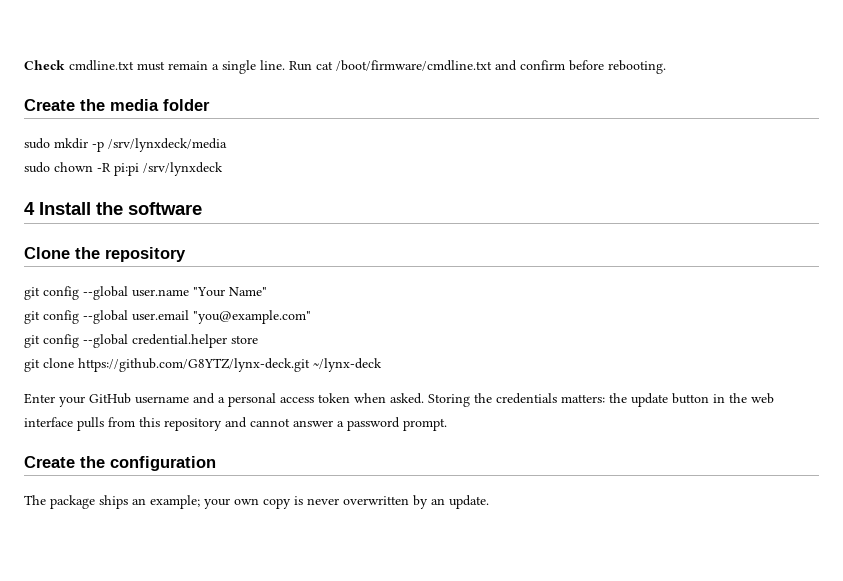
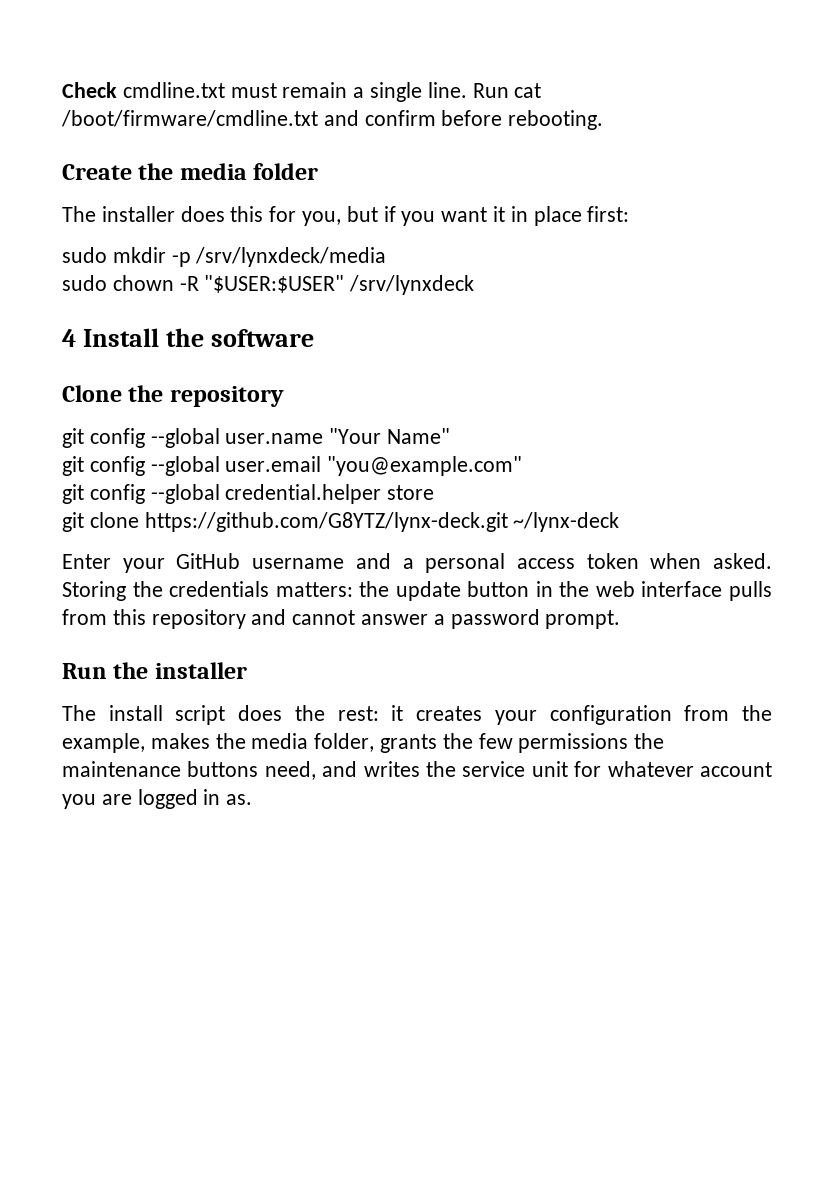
(210, 105) none -> [62,206,630,226] // The installer does this for you, but if you want it in place first:
[114,163,139,176] pi:pi -> [204,275,345,293] "$USER:$USER"
[24,456,216,471] [24,495,489,509] Create the configuration // The package ships an example; your own copy is never overwritten by an update. -> [62,662,247,679] [62,705,773,725] [62,733,665,753] [62,761,772,780] [62,789,253,809] Run the installer // The install script does the rest: it creates your configuration from the example, makes the media folder, grants the few permissions the maintenance buttons need, and writes the service unit for whatever account you are logged in as.

